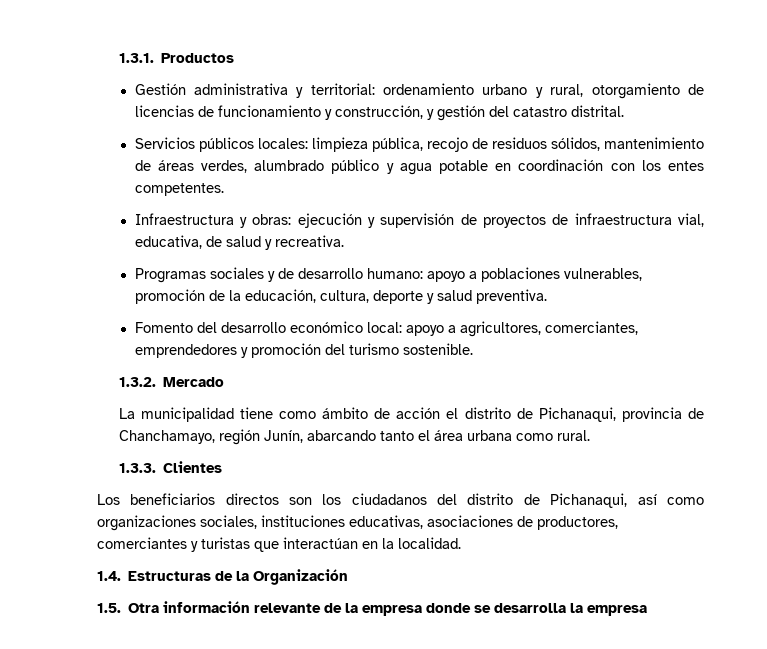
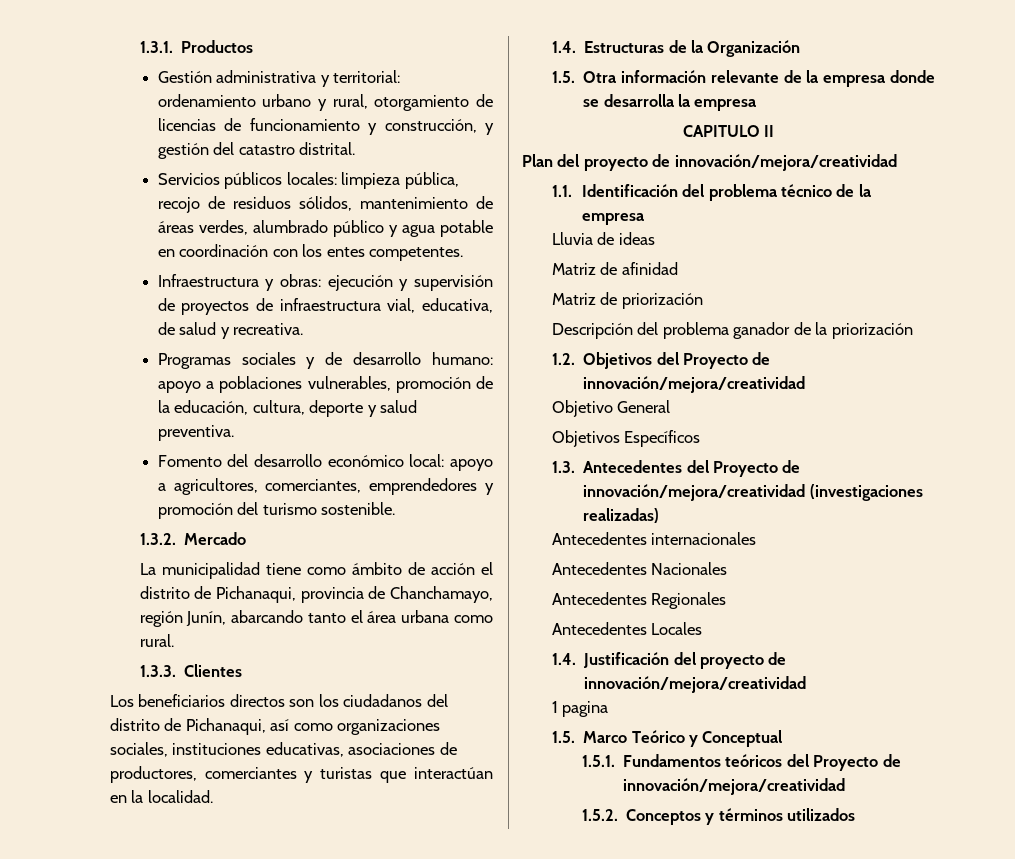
(648, 610) none -> [682,125,775,137] [522,154,897,171] [551,184,872,201] [581,213,645,225] [551,232,655,245] [551,262,678,275] [551,292,703,309] [551,322,913,339] [551,352,771,369] [583,376,806,393] [551,400,671,417] [551,430,701,447] [551,460,801,477] [583,484,923,501] [583,508,660,523] [551,532,757,545] [551,562,728,575] [551,592,727,609] [551,622,703,635] [551,652,787,669] [584,676,807,693] [551,701,609,717] [551,730,783,747] [581,754,901,771] [622,778,845,795] [581,808,856,825] // CAPITULO II // Plan del proyecto de innovación/mejora/creatividad // 1.1. Identificación del problema técnico de la empresa // Lluvia de ideas // Matriz de afinidad // Matriz de priorización // Descripción del problema ganador de la priorización // 1.2. Objetivos del Proyecto de innovación/mejora/creatividad // Objetivo General // Objetivos Específicos // 1.3. Antecedentes del Proyecto de innovación/mejora/creatividad (investigaciones realizadas) // Antecedentes internacionales // Antecedentes Nacionales // Antecedentes Regionales // Antecedentes Locales // 1.4. Justificación del proyecto de innovación/mejora/creatividad // 1 pagina // 1.5. Marco Teórico y Conceptual // 1.5.1. Fundamentos teóricos del Proyecto de innovación/mejora/creatividad // 1.5.2. Conceptos y términos utilizados

